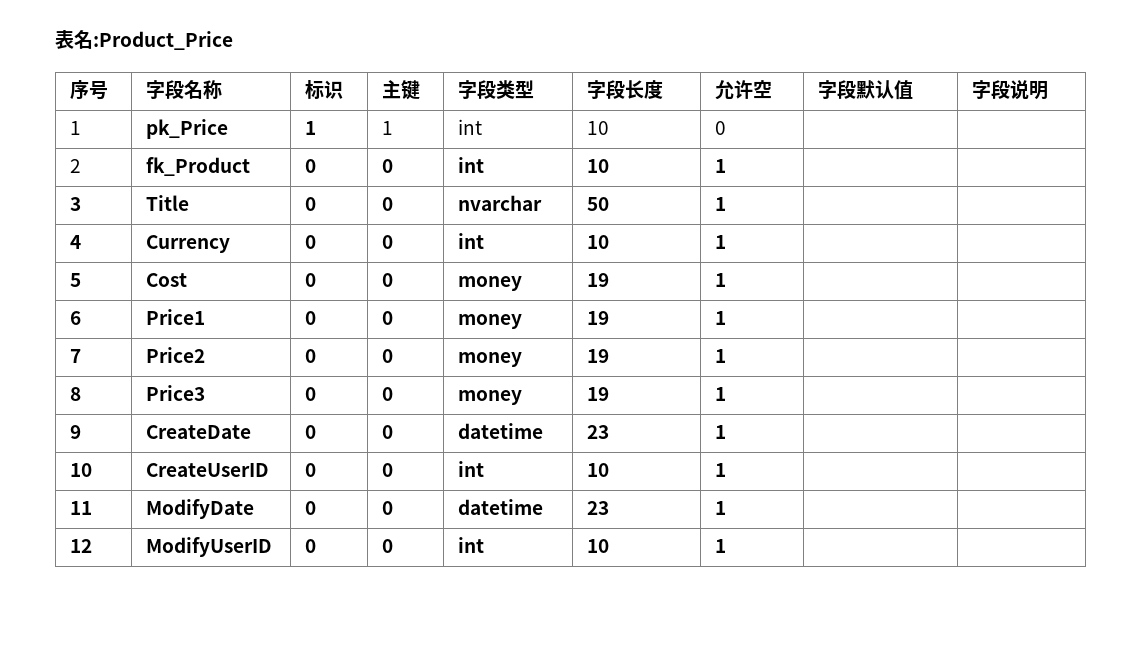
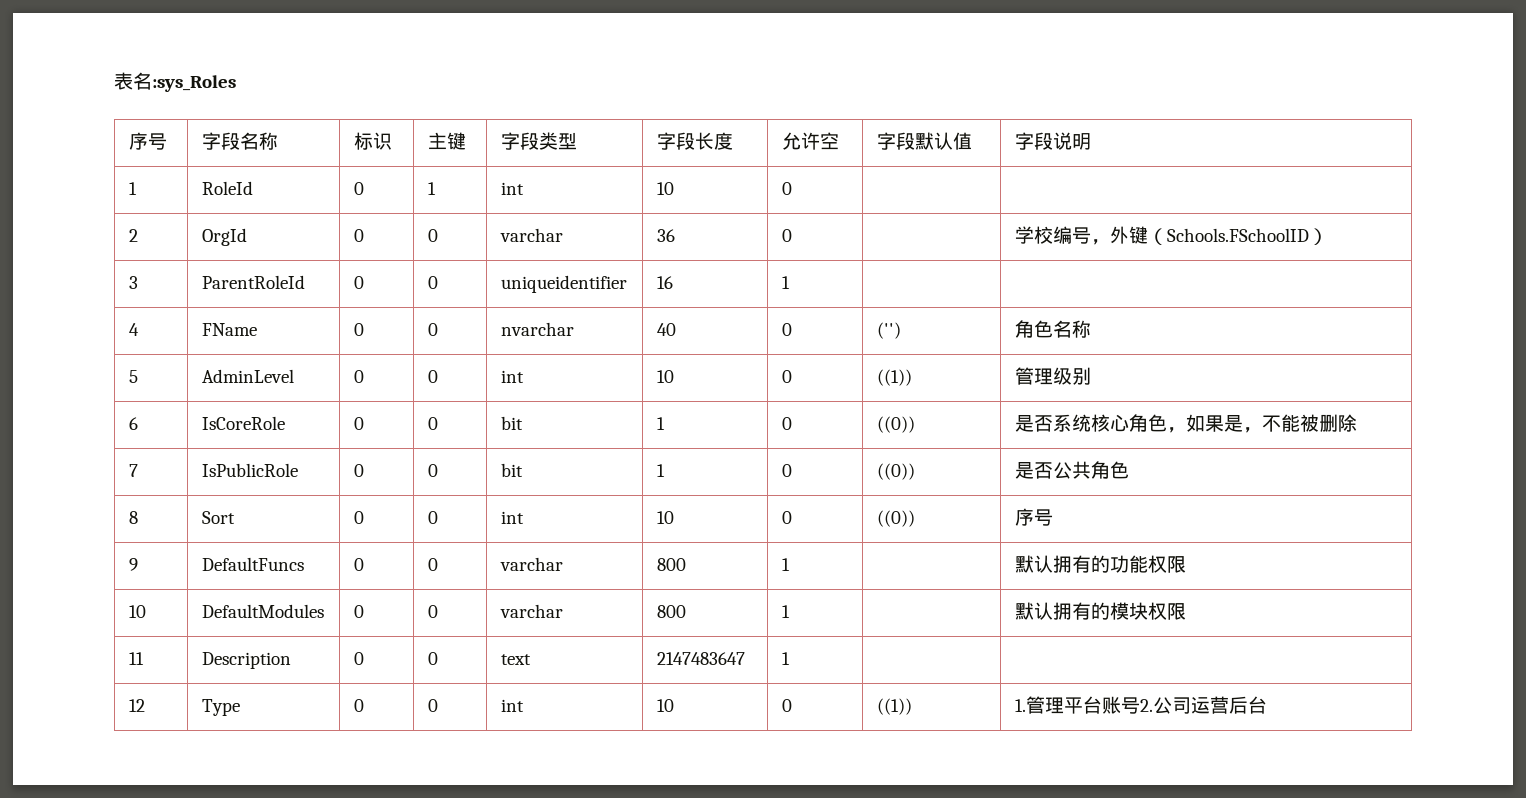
[93,31,233,50] :Product_Price -> [152,75,236,92] :sys_Roles
[146,119,229,139] [305,121,317,135] pk_Price | 1 -> [201,181,253,195] [353,182,364,195] RoleId | 0
[146,157,251,176] [305,159,317,173] [382,159,394,173] [458,157,485,173] [587,159,610,173] [715,159,727,173] [70,197,82,211] [146,195,190,211] [305,197,317,211] [382,197,394,211] [458,195,543,211] [587,197,610,211] [715,197,727,211] [70,235,82,249] [146,235,231,253] [305,235,317,249] [382,235,394,249] [458,233,485,249] [587,235,610,249] [715,235,727,249] [70,273,82,287] [146,273,188,287] [305,273,317,287] [382,273,394,287] [458,276,523,291] [587,273,610,287] [715,273,727,287] [70,311,82,325] [146,309,206,325] [305,311,317,325] [382,311,394,325] [458,314,523,329] [587,311,610,325] [715,311,727,325] [70,349,82,363] [146,347,206,363] [305,349,317,363] [382,349,394,363] [458,352,523,367] [587,349,610,363] [715,349,727,363] [70,387,82,401] [146,385,206,401] [305,387,317,401] [382,387,394,401] [458,390,523,405] [587,387,610,401] [715,387,727,401] [70,425,82,439] [146,425,252,439] [305,425,317,439] [382,425,394,439] [458,423,544,439] [587,425,610,439] [715,425,727,439] [70,463,93,477] [146,463,270,477] [305,463,317,477] [382,463,394,477] [458,461,485,477] [587,463,610,477] [715,463,727,477] [70,501,93,515] [146,499,255,519] [305,501,317,515] [382,501,394,515] [458,499,544,515] [587,501,610,515] [715,501,727,515] [70,539,93,553] [146,537,273,557] [305,539,317,553] [382,539,394,553] [458,537,485,553] [587,539,610,553] [715,539,727,553] fk_Product | 0 | 0 | int | 10 | 1 | | // 3 | Title | 0 | 0 | nvarchar | 50 | 1 | | // 4 | Currency | 0 | 0 | int | 10 | 1 | | // 5 | Cost | 0 | 0 | money | 19 | 1 | | // 6 | Price1 | 0 | 0 | money | 19 | 1 | | // 7 | Price2 | 0 | 0 | money | 19 | 1 | | // 8 | Price3 | 0 | 0 | money | 19 | 1 | | // 9 | CreateDate | 0 | 0 | datetime | 23 | 1 | | // 10 | CreateUserID | 0 | 0 | int | 10 | 1 | | // 11 | ModifyDate | 0 | 0 | datetime | 23 | 1 | | // 12 | ModifyUserID | 0 | 0 | int | 10 | 1 | | -> [201,228,247,246] [353,229,364,242] [427,229,438,242] [499,228,563,242] [656,229,675,242] [781,229,792,242] [1014,226,1328,245] [128,276,138,289] [201,275,305,289] [353,276,364,289] [427,276,438,289] [500,275,627,293] [656,276,673,289] [781,276,790,289] [128,323,139,336] [201,323,257,336] [353,323,364,336] [427,323,438,336] [500,322,574,336] [656,323,676,336] [781,323,792,336] [876,322,901,339] [1014,320,1091,338] [128,370,138,383] [201,369,294,383] [353,370,364,383] [427,370,438,383] [500,370,524,383] [656,370,674,383] [781,370,792,383] [876,369,912,386] [1014,367,1091,385] [128,417,138,430] [201,416,285,430] [353,417,364,430] [427,417,438,430] [500,416,523,430] [656,417,665,430] [781,417,792,430] [876,416,915,433] [1014,414,1357,433] [128,464,138,477] [201,463,298,477] [353,464,364,477] [427,464,438,477] [500,463,523,477] [656,464,665,477] [781,464,792,477] [876,463,915,480] [1014,461,1129,479] [128,511,138,524] [201,511,235,524] [353,511,364,524] [427,511,438,524] [500,511,524,524] [656,511,674,524] [781,511,792,524] [876,510,915,527] [1014,508,1053,526] [128,558,138,571] [201,557,304,571] [353,558,364,571] [427,558,438,571] [499,557,563,571] [656,558,686,571] [781,558,790,571] [1014,555,1186,573] [128,605,146,618] [201,604,324,618] [353,605,364,618] [427,605,438,618] [499,604,563,618] [656,605,686,618] [781,605,790,618] [1014,602,1186,620] [128,652,144,665] [201,652,291,669] [353,652,364,665] [427,652,438,665] [500,654,531,665] [656,652,745,665] [781,652,790,665] [128,699,145,712] [201,699,240,716] [353,699,364,712] [427,699,438,712] [500,699,524,712] [656,699,674,712] [781,699,792,712] [876,698,912,715] [1014,696,1267,714] OrgId | 0 | 0 | varchar | 36 | 0 | | 学校编号，外键（Schools.FSchoolID） // 3 | ParentRoleId | 0 | 0 | uniqueidentifier | 16 | 1 | | // 4 | FName | 0 | 0 | nvarchar | 40 | 0 | ('') | 角色名称 // 5 | AdminLevel | 0 | 0 | int | 10 | 0 | ((1)) | 管理级别 // 6 | IsCoreRole | 0 | 0 | bit | 1 | 0 | ((0)) | 是否系统核心角色，如果是，不能被删除 // 7 | IsPublicRole | 0 | 0 | bit | 1 | 0 | ((0)) | 是否公共角色 // 8 | Sort | 0 | 0 | int | 10 | 0 | ((0)) | 序号 // 9 | DefaultFuncs | 0 | 0 | varchar | 800 | 1 | | 默认拥有的功能权限 // 10 | DefaultModules | 0 | 0 | varchar | 800 | 1 | | 默认拥有的模块权限 // 11 | Description | 0 | 0 | text | 2147483647 | 1 | | // 12 | Type | 0 | 0 | int | 10 | 0 | ((1)) | 1.管理平台账号2.公司运营后台

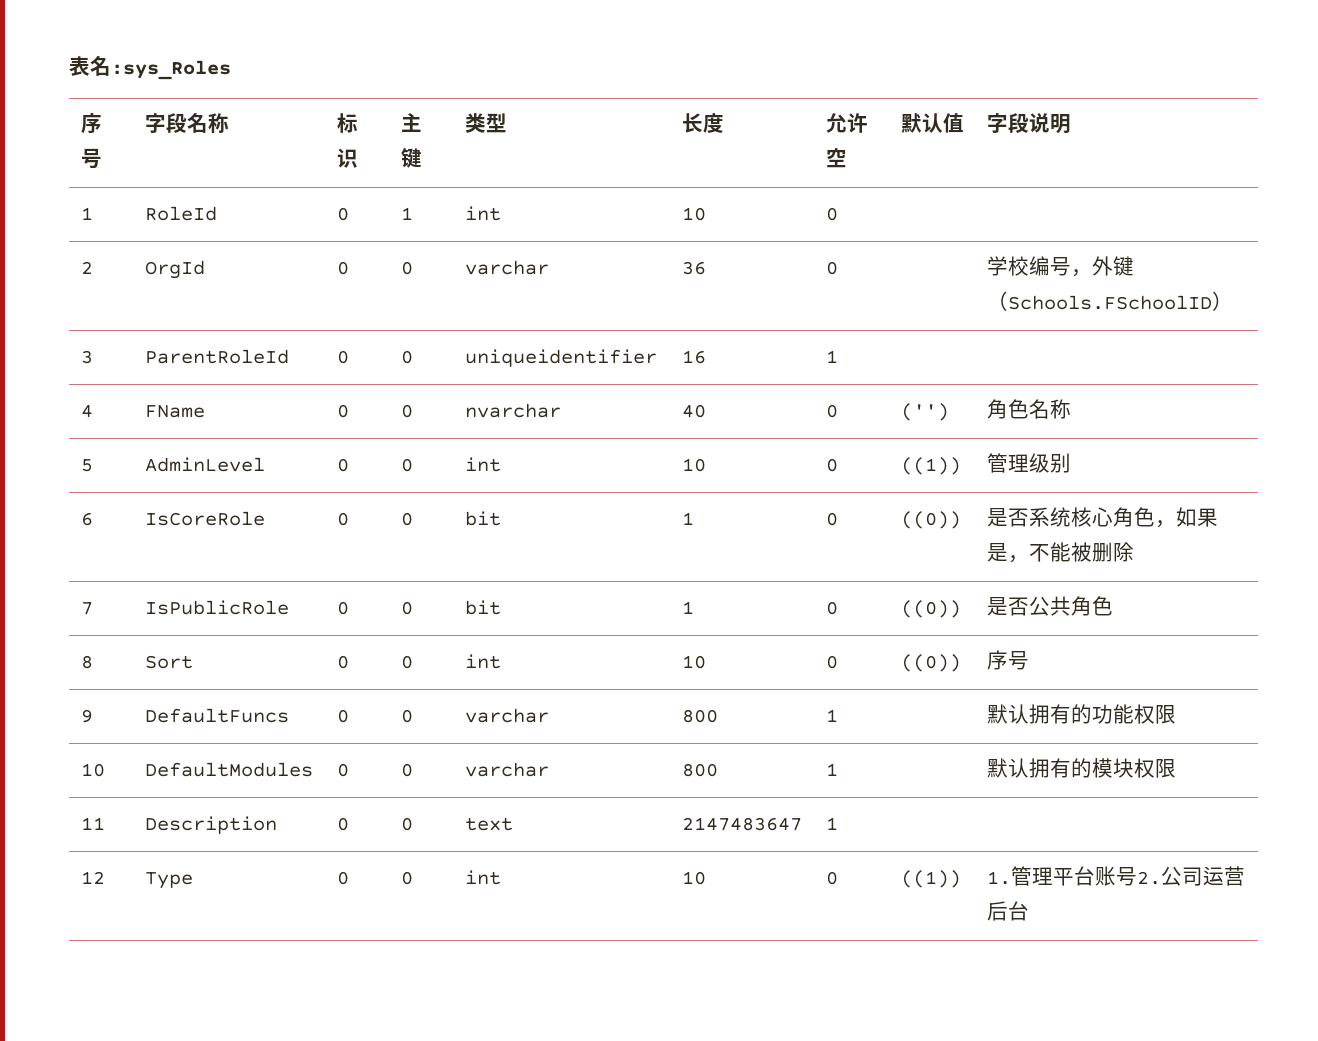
[500,132,539,150] 字段 -> (422, 158) none
[656,132,695,150] 字段 -> (507, 123) none
[876,132,915,150] 字段 -> (847, 158) none

